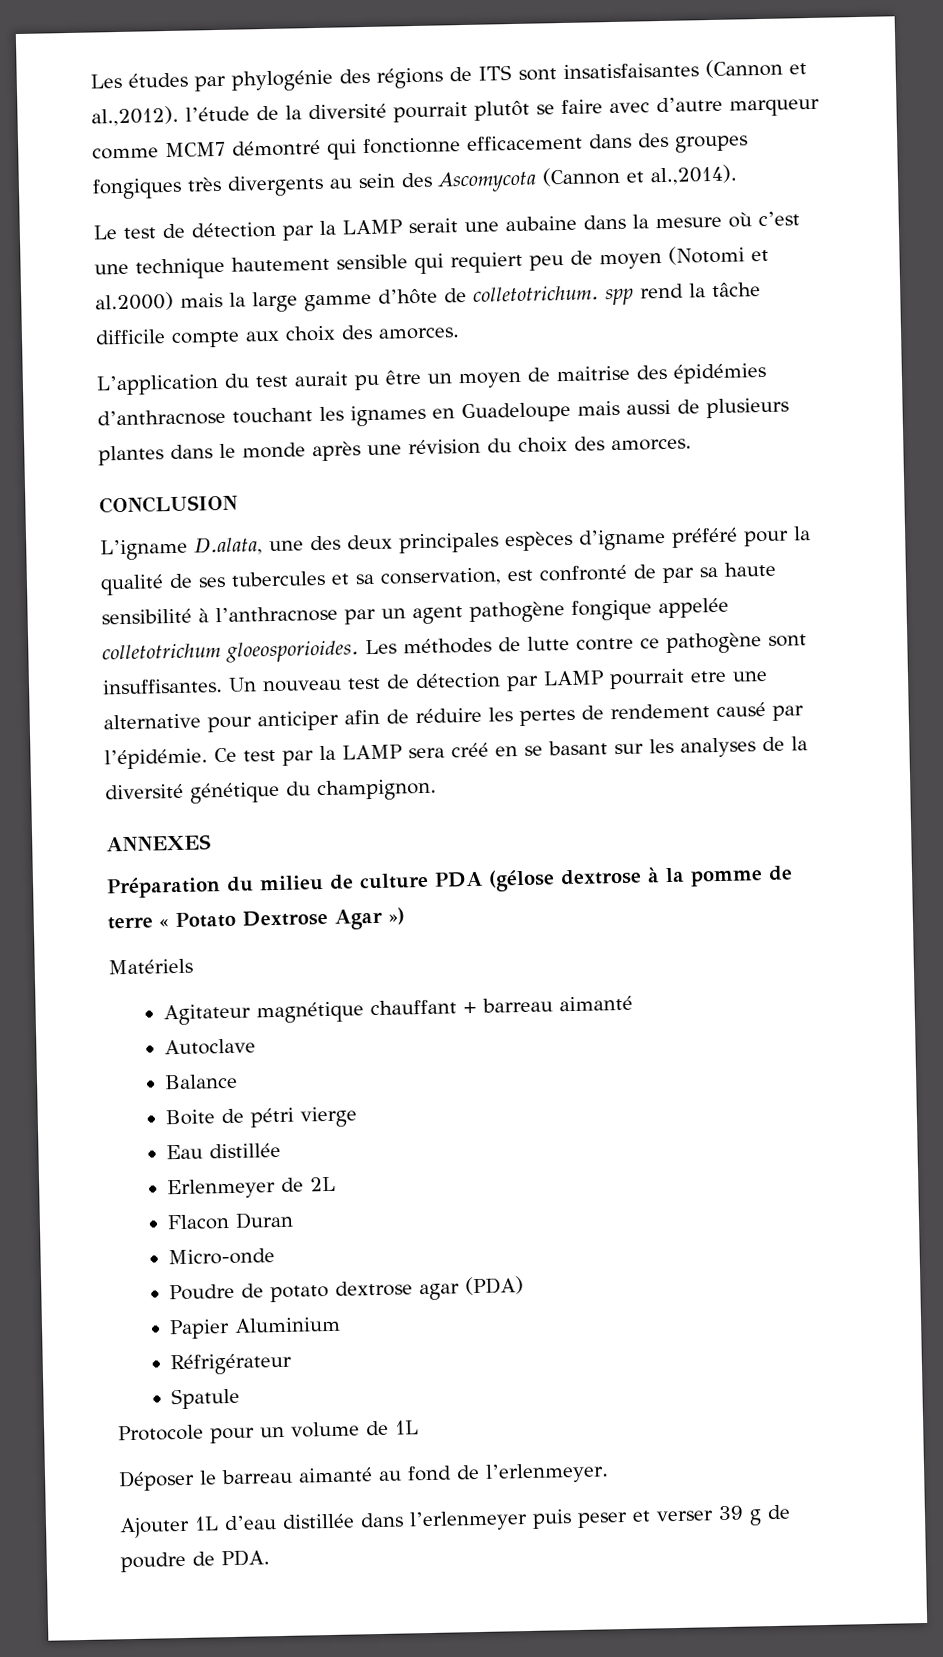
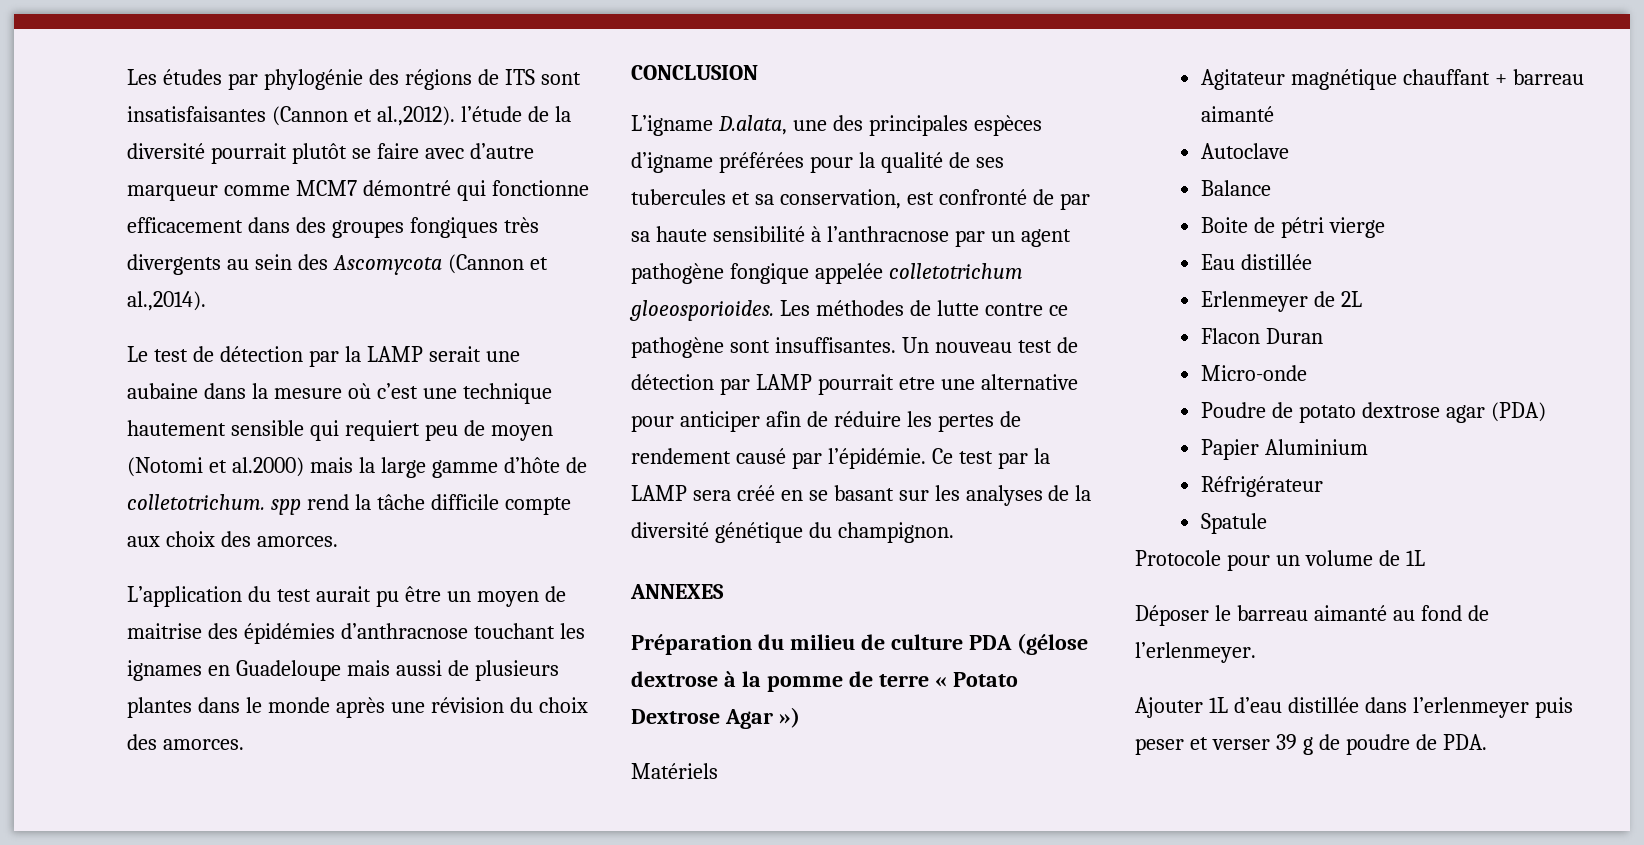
[347,534,393,550] deux -> (863, 123) none
[671,527,738,548] préféré -> [718,152,804,173] préférées

